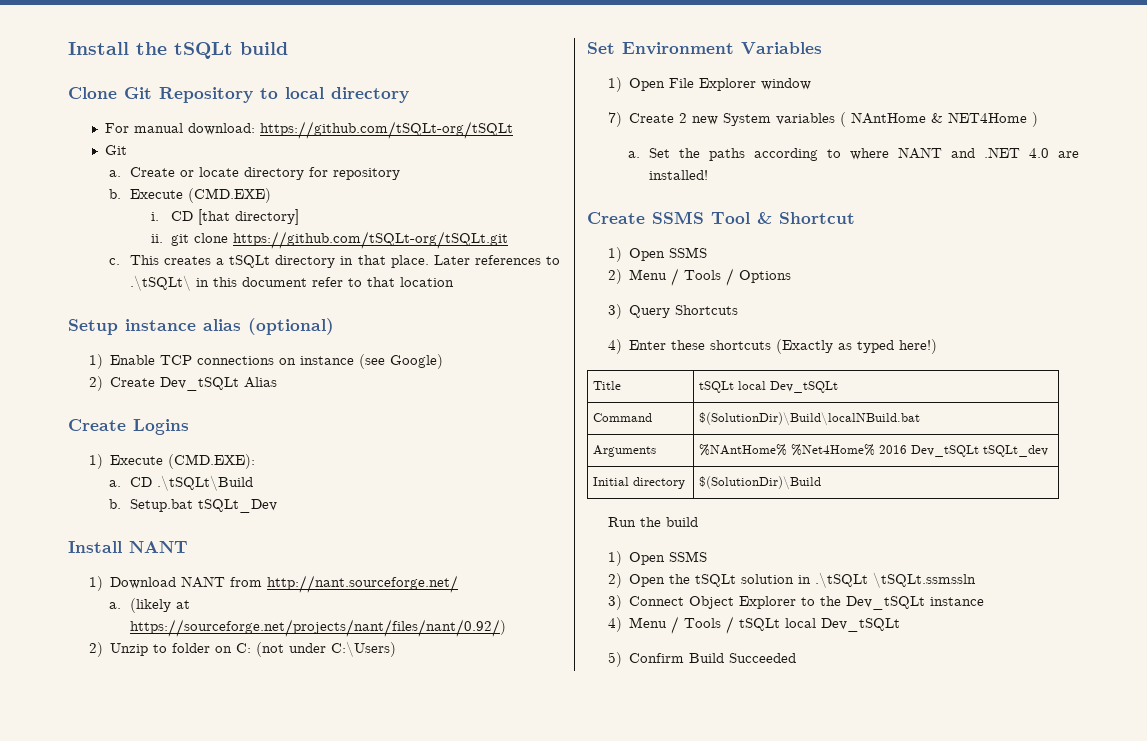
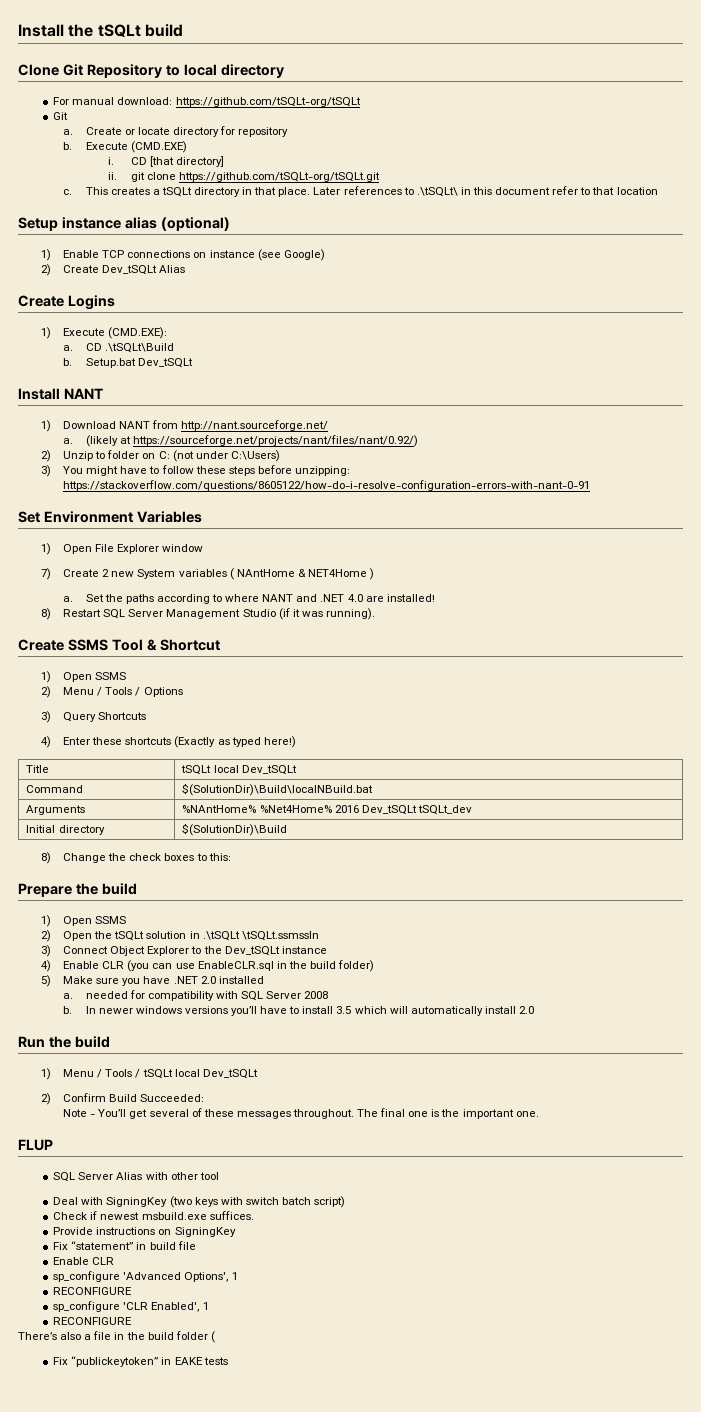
[197,499,277,513] tSQLt_Dev -> [137,358,193,368] Dev_tSQLt
(396, 649) none -> [40,465,350,477] [63,480,591,491] // 3) You might have to follow these steps before unzipping: https://stackoverflow.com/questions/8605122/how-do-i-resolve-configuration-errors-with-nant-0-91
(708, 175) none -> [40,608,375,620] // 8) Restart SQL Server Management Studio (if it was running).
[607,517,636,527] Run -> [40,852,231,864] [18,883,72,897] 8) Change the check boxes to this: // Prepare
(622, 624) none -> [63,960,375,972] [40,975,264,987] [63,990,329,1001] [63,1006,534,1016] [18,1036,110,1048] [40,1068,51,1080] Enable CLR (you can use EnableCLR.sql in the build folder) // 5) Make sure you have .NET 2.0 installed // a. needed for compatibility with SQL Server 2008 // b. In newer windows versions you’ll have to install 3.5 which will automatically install 2.0 // Run the build // 1)
[607,652,622,667] 5) -> [40,1093,51,1105] 2)
[728,653,796,663] Succeeded -> [140,1094,205,1102] [63,1108,539,1119] [18,1139,53,1151] [53,1172,219,1182] [53,1196,346,1208] [53,1211,254,1220] [53,1227,236,1237] [53,1241,196,1250] [53,1257,115,1265] [53,1271,238,1282] [53,1287,133,1295] [53,1301,209,1312] [53,1317,133,1325] [18,1331,215,1343] [53,1356,228,1367] Succeeded: // Note - You’ll get several of these messages throughout. The final one is the important one. // FLUP // SQL Server Alias with other tool // Deal with SigningKey (two keys with switch batch script) // Check if newest msbuild.exe suffices. // Provide instructions on SigningKey // Fix “statement” in build file // Enable CLR // sp_configure 'Advanced Options', 1 // RECONFIGURE // sp_configure 'CLR Enabled', 1 // RECONFIGURE // There’s also a file in the build folder ( // Fix “publickeytoken” in EAKE tests

